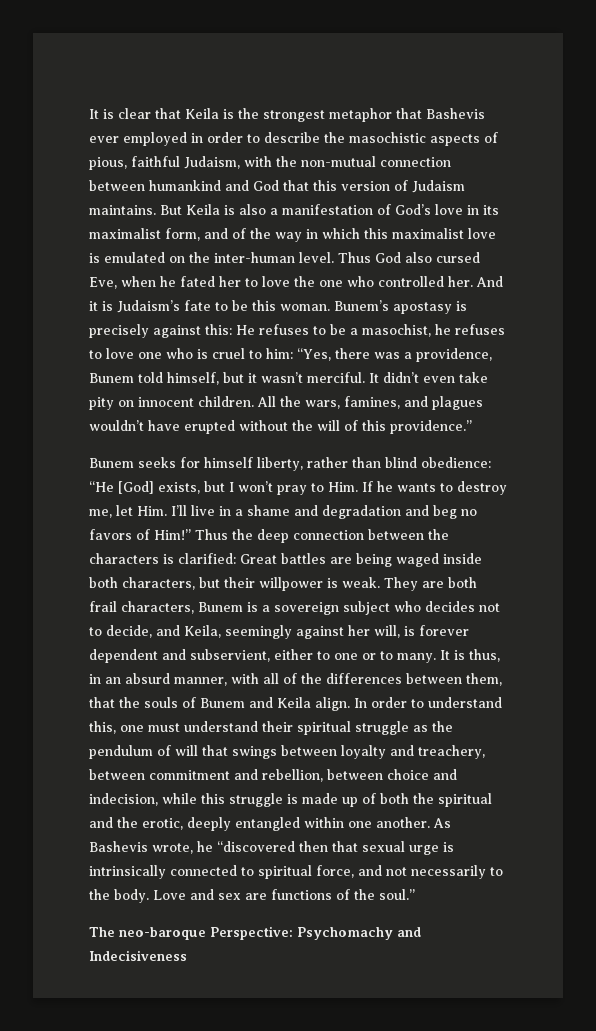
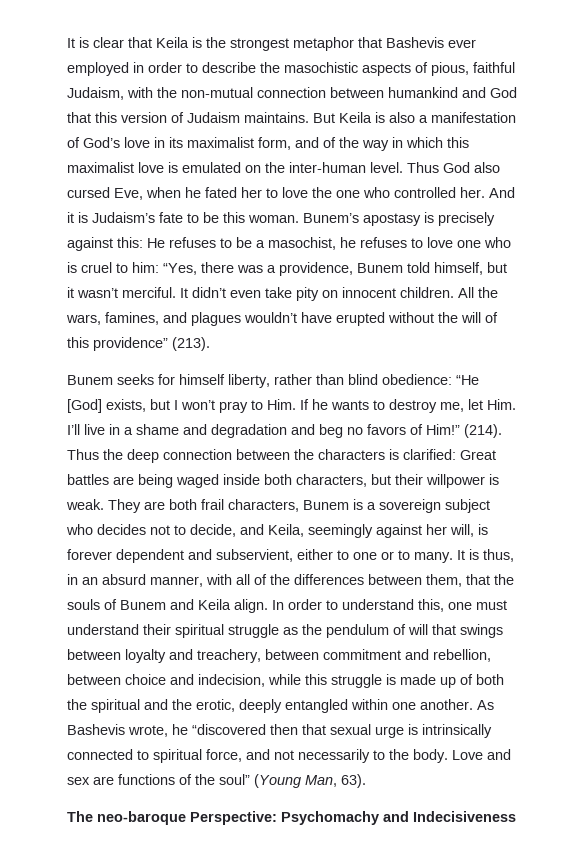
[390,420,472,434] providence.” -> [93,337,210,351] providence” (213).
(191, 534) none -> [464,424,502,438] (214).
[379,889,415,900] soul.” -> [219,774,366,788] soul” (Young Man, 63).

